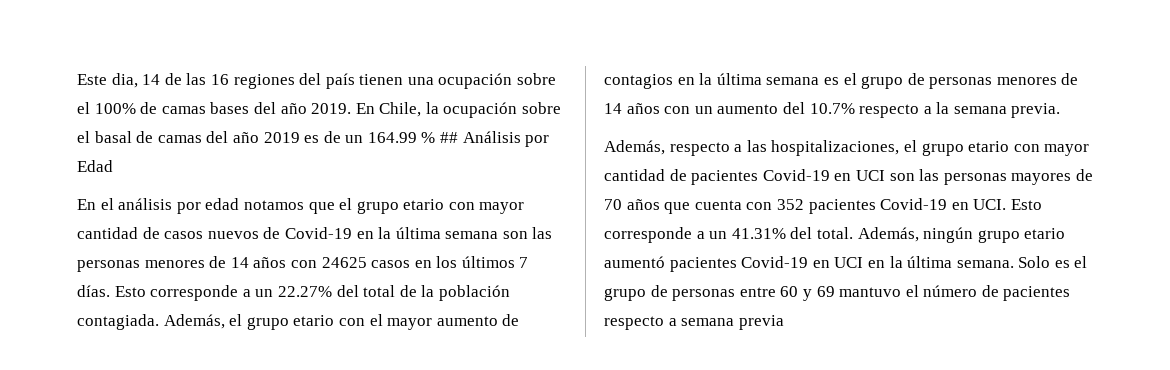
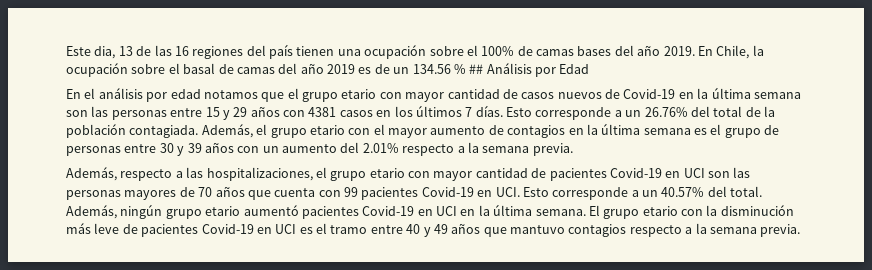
[142,74,161,85] 14 -> [118,46,133,56] 13
[367,132,417,143] 164.99 -> [412,64,451,74] 134.56
[144,256,367,268] menores de 14 años con 24625 -> [170,107,337,120] entre 15 y 29 años con 4381
[277,286,332,297] 22.27% -> [644,107,688,117] 26.76%
[996,73,1079,85] [604,103,622,114] menores de 14 -> [124,143,202,156] entre 30 y 39
[809,103,855,114] 10.7% -> [362,143,399,153] 2.01%
[776,199,804,210] 352 -> [344,187,358,197] 99
[731,228,786,239] 41.31% -> [661,187,705,197] 40.57%
[1018,256,1088,268] [604,285,1071,301] [604,315,784,330] Solo es el grupo de personas entre 60 y 69 mantuvo el número de pacientes respecto a semana previa -> [588,205,794,219] [66,223,801,237] El grupo etario con la disminución más leve de pacientes Covid-19 en UCI es el tramo entre 40 y 49 años que mantuvo contagios respecto a la semana previa.

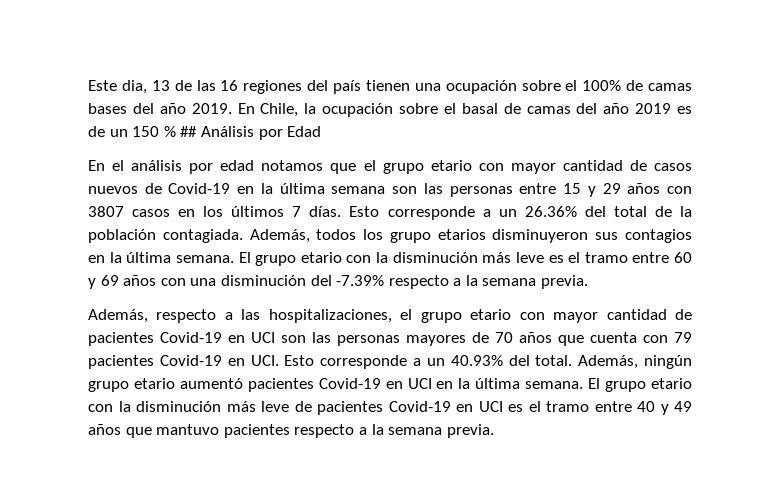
[412,64,451,74] 134.56 -> [132,126,160,137] 150
[308,107,337,117] 4381 -> [88,206,124,217] 3807
[644,107,688,117] 26.76% -> [524,206,577,217] 26.36%
[256,123,780,138] [66,142,399,156] el grupo etario con el mayor aumento de contagios en la última semana es el grupo de personas entre 30 y 39 años con un aumento del 2.01% -> [316,229,692,243] [88,252,692,266] [88,275,385,289] todos los grupo etarios disminuyeron sus contagios en la última semana. El grupo etario con la disminución más leve es el tramo entre 60 y 69 años con una disminución del -7.39%
[344,187,358,197] 99 -> [674,332,692,343] 79
[661,187,705,197] 40.57% -> [450,355,503,366] 40.93%
[568,224,627,237] contagios -> [223,424,290,438] pacientes

